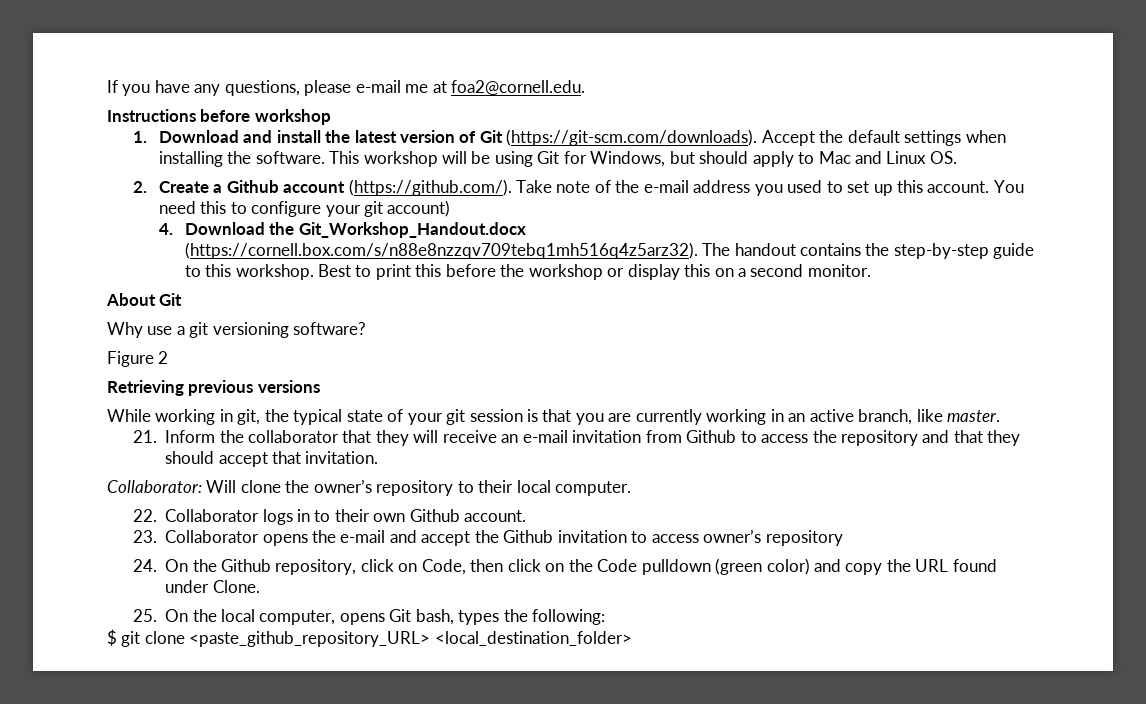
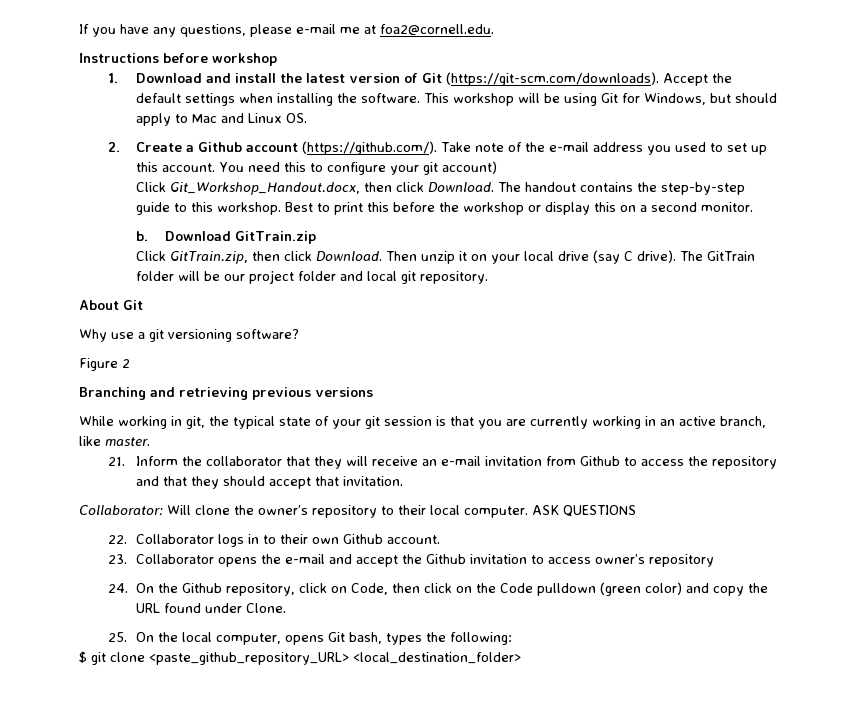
[158,222,526,238] [184,242,698,259] 4. Download the Git_Workshop_Handout.docx (https://cornell.box.com/s/n88e8nzzqv709tebq1mh516q4z5arz32). -> [136,182,495,195] Click Git_Workshop_Handout.docx, then click Download.
(871, 270) none -> [136,231,316,244] [136,250,756,264] [136,270,489,284] // b. Download GitTrain.zip // Click GitTrain.zip, then click Download. Then unzip it on your local drive (say C drive). The GitTrain folder will be our project folder and local git repository.
[107,380,184,396] Retrieving -> [79,387,248,400] Branching and retrieving
(632, 488) none -> [532,505,636,517] ASK QUESTIONS

